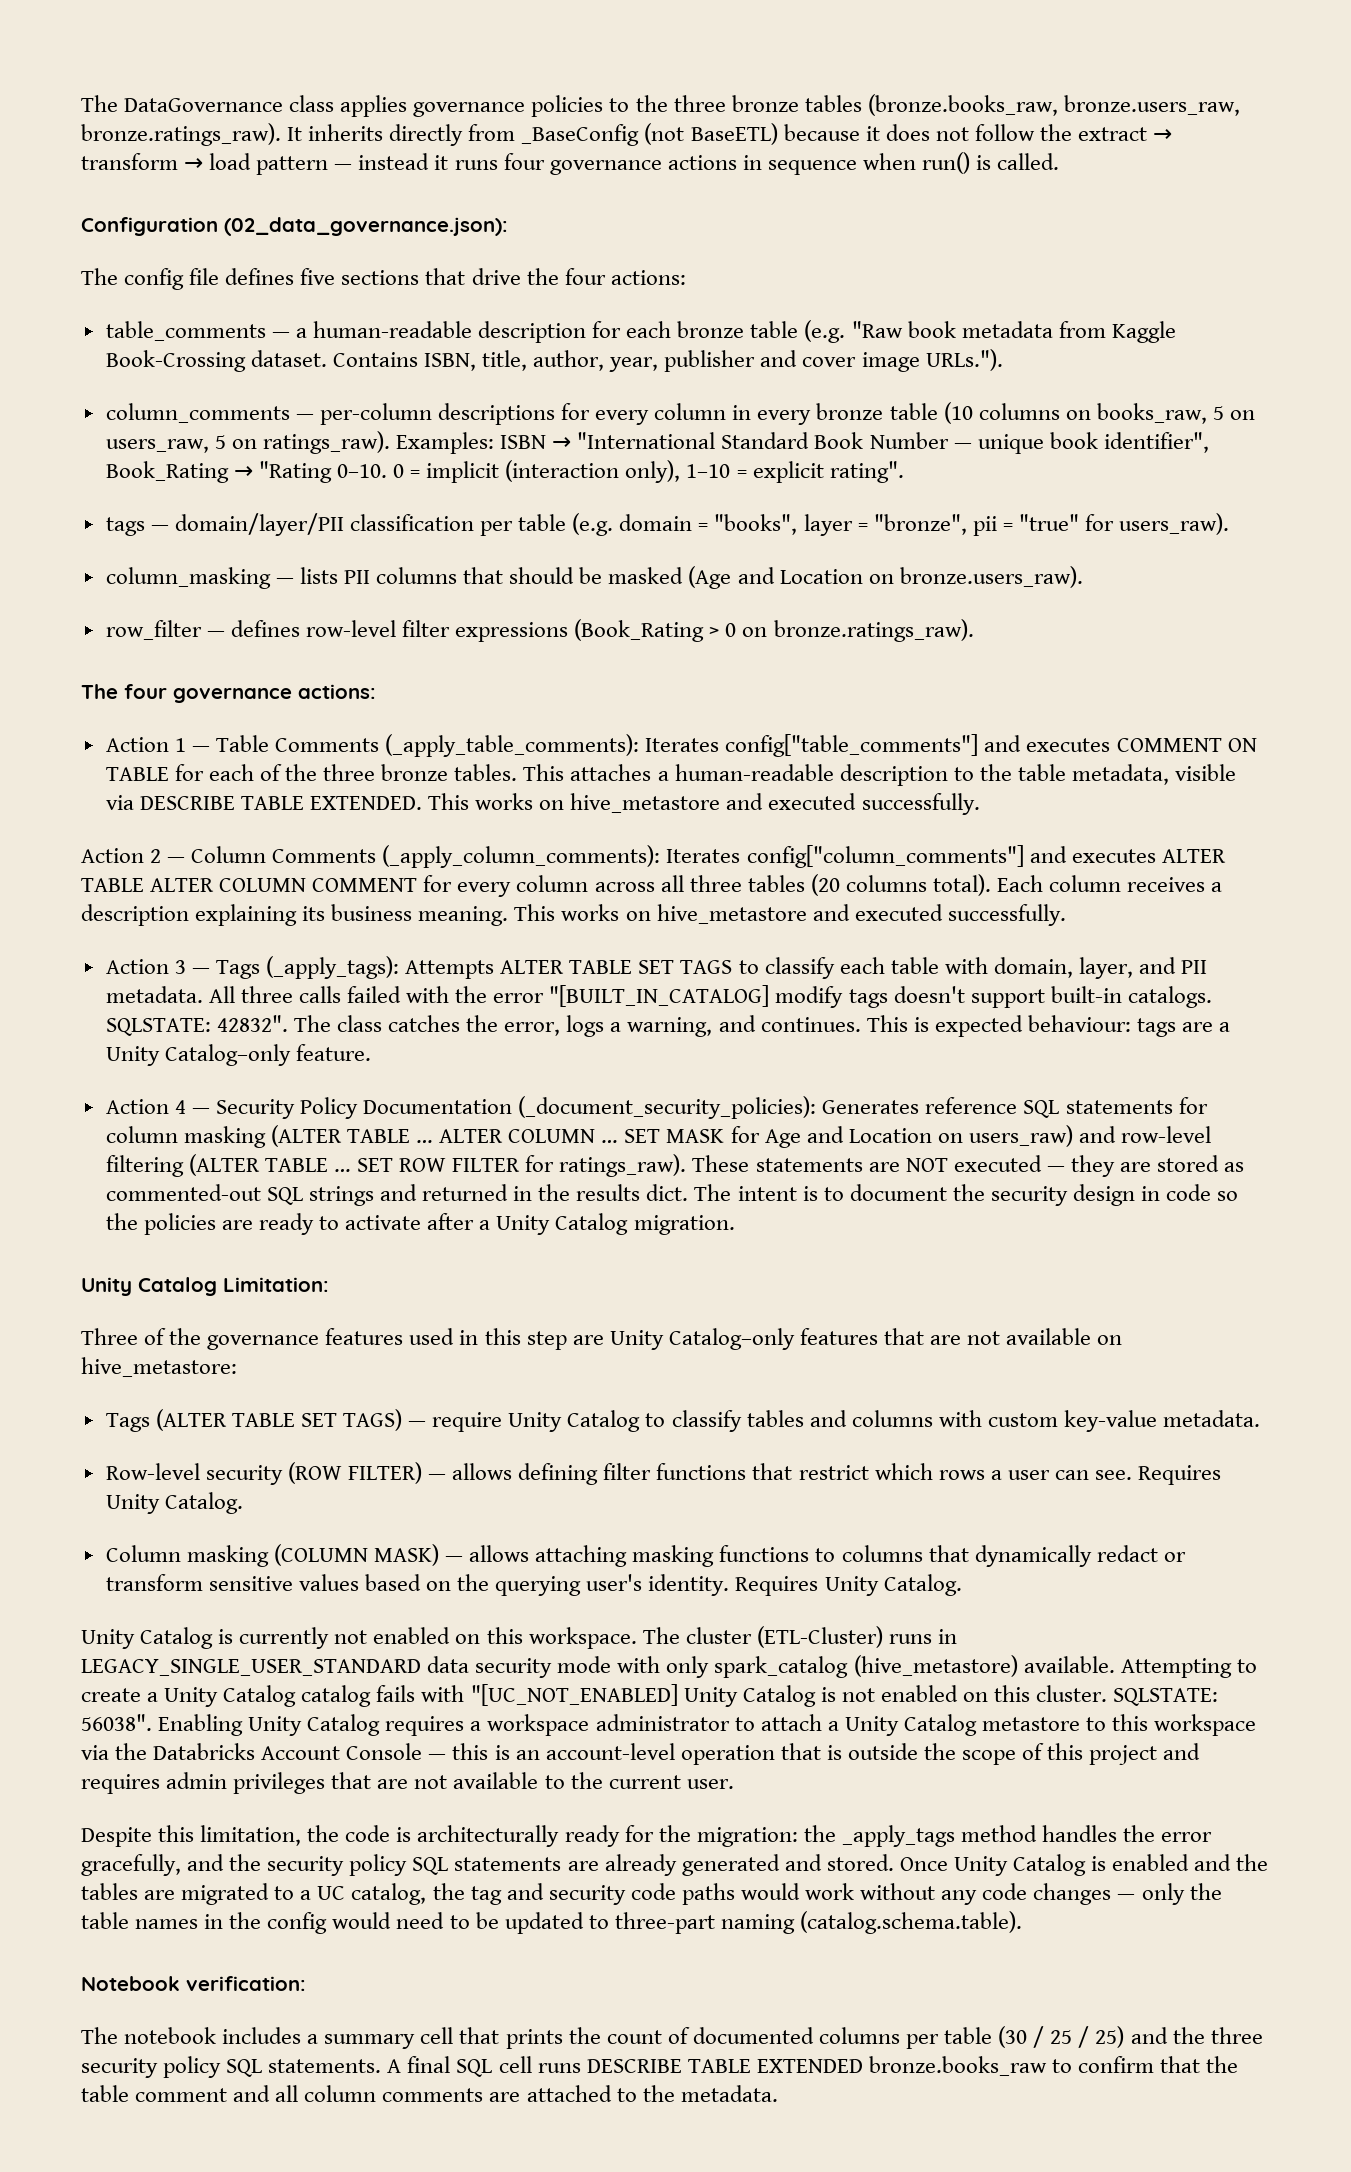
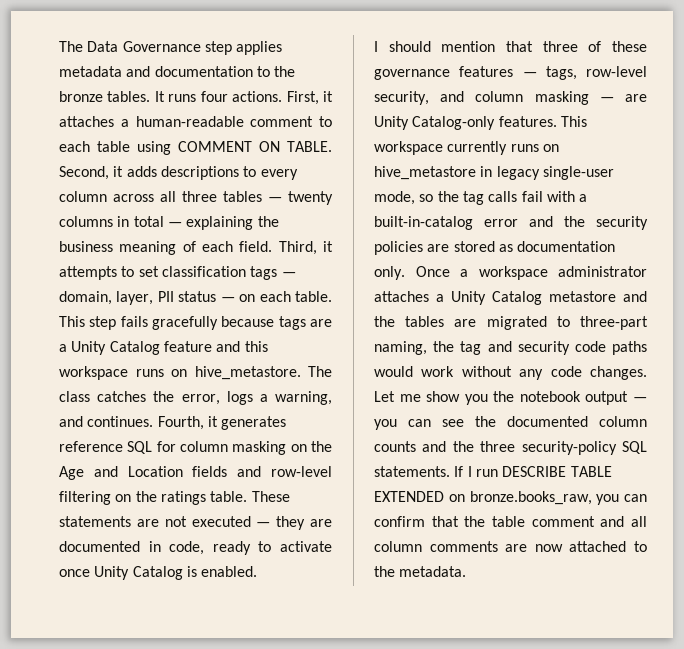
[81,94,1240,117] [81,123,1173,146] [81,152,1060,175] [81,217,508,236] [81,268,686,290] [105,320,1176,343] [105,349,1003,372] [105,402,1255,425] [105,431,1209,454] [105,460,904,483] [105,513,1230,536] [105,566,1083,589] [105,619,974,642] [81,684,376,703] [105,734,1257,757] [105,764,1237,786] [105,793,980,815] [81,845,1226,868] [81,875,453,892] The DataGovernance class applies governance policies to the three bronze tables (bronze.books_raw, bronze.users_raw, bronze.ratings_raw). It inherits directly from _BaseConfig (not BaseETL) because it does not follow the extract → transform → load pattern — instead it runs four governance actions in sequence when run() is called. // Configuration (02_data_governance.json): // The config file defines five sections that drive the four actions: // table_comments — a human-readable description for each bronze table (e.g. "Raw book metadata from Kaggle Book-Crossing dataset. Contains ISBN, title, author, year, publisher and cover image URLs."). // column_comments — per-column descriptions for every column in every bronze table (10 columns on books_raw, 5 on users_raw, 5 on ratings_raw). Examples: ISBN → "International Standard Book Number — unique book identifier", Book_Rating → "Rating 0–10. 0 = implicit (interaction only), 1–10 = explicit rating". // tags — domain/layer/PII classification per table (e.g. domain = "books", layer = "bronze", pii = "true" for users_raw). // column_masking — lists PII columns that should be masked (Age and Location on bronze.users_raw). // row_filter — defines row-level filter expressions (Book_Rating > 0 on bronze.ratings_raw). // The four governance actions: // Action 1 — Table Comments (_apply_table_comments): Iterates config["table_comments"] and executes COMMENT ON TABLE for each of the three bronze tables. This attaches a human-readable description to the table metadata, visible via DESCRIBE TABLE EXTENDED. This works on hive_metastore and executed successfully. // Action 2 — Column Comments (_apply_column_comments): Iterates config["column_comments"] and executes ALTER TABLE ALTER COLUMN COMMENT for -> [59,41,283,55] [59,66,296,77] [59,91,333,105] [59,116,332,127] [59,141,332,155] [59,166,257,180] The Data Governance step applies metadata and documentation to the bronze tables. It runs four actions. First, it attaches a human-readable comment to each table using COMMENT ON TABLE. Second, it adds descriptions to
[810,874,1223,896] [81,904,1066,926] [105,956,1208,979] [105,985,1212,1008] [105,1015,288,1036] (20 columns total). Each column receives a description explaining its business meaning. This works on hive_metastore and executed successfully. // Action 3 — Tags (_apply_tags): Attempts ALTER TABLE SET TAGS to classify each table with domain, layer, and PII metadata. All three calls failed with the error "[BUILT_IN_CATALOG] modify tags doesn't support built-in catalogs. SQLSTATE: 42832". -> [268,191,333,205] [59,216,279,230] [59,241,333,255] [59,266,296,280] [59,291,332,305] [59,316,332,330] [59,341,268,355] [59,366,301,380] — twenty columns in total — explaining the business meaning of each field. Third, it attempts to set classification tags — domain, layer, PII status — on each table. This step fails gracefully because tags are a Unity Catalog feature and this workspace runs on hive_metastore.
[866,1015,1231,1037] [105,1044,371,1066] [105,1096,920,1119] This is expected behaviour: tags are a Unity Catalog–only feature. // Action 4 — Security Policy Documentation (_document_security_policies): Generates -> [157,416,287,430] Fourth, it generates
[1065,1100,1173,1114] statements -> (153, 447) none
[270,1125,760,1147] (ALTER TABLE … ALTER COLUMN … SET MASK for -> [290,441,332,452] on the
[937,1125,1073,1147] on users_raw) -> [192,466,228,477] fields
[188,1154,687,1177] (ALTER TABLE … SET ROW FILTER for ratings_raw). -> [115,491,248,505] on the ratings table.
[905,1158,948,1172] NOT -> [164,516,187,527] not
[1157,1155,1245,1172] [105,1184,1239,1206] [105,1213,735,1235] [81,1277,329,1296] [81,1328,1123,1350] [81,1357,237,1377] [105,1409,1261,1432] [105,1462,1222,1485] [105,1492,243,1514] [105,1544,1186,1567] [105,1574,962,1596] [81,1626,957,1649] [81,1655,1257,1678] [81,1684,1219,1707] [81,1714,465,1736] stored as commented-out SQL strings and returned in the results dict. The intent is to document the security design in code so the policies are ready to activate after a Unity Catalog migration. // Unity Catalog Limitation: // Three of the governance features used in this step are Unity Catalog–only features that are not available on hive_metastore: // Tags (ALTER TABLE SET TAGS) — require Unity Catalog to classify tables and columns with custom key-value metadata. // Row-level security (ROW FILTER) — allows defining filter functions that restrict which rows a user can see. Requires Unity Catalog. // Column masking (COLUMN MASK) — allows attaching masking functions to columns that dynamically redact or transform sensitive values based on the querying user's identity. Requires Unity Catalog. // Unity Catalog is currently not enabled on this workspace. The cluster (ETL-Cluster) runs in LEGACY_SINGLE_USER_STANDARD data security mode with only spark_catalog (hive_metastore) available. Attempting to create a Unity Catalog catalog fails with "[UC_NOT_ENABLED] Unity Catalog is not enabled on this cluster. SQLSTATE: 56038". Enabling Unity Catalog requires -> [59,541,332,555] [59,566,258,580] [374,41,647,52] [374,66,647,80] [374,91,647,105] [374,116,587,130] [374,141,559,155] [374,166,614,180] [374,191,588,205] [374,216,648,230] [374,241,616,255] [374,266,450,280] documented in code, ready to activate once Unity Catalog is enabled. // I should mention that three of these governance features — tags, row-level security, and column masking — are Unity Catalog-only features. This workspace currently runs on hive_metastore in legacy single-user mode, so the tag calls fail with a built-in-catalog error and the security policies are stored as documentation only. Once
[734,1714,822,1731] to attach -> [374,291,429,302] attaches
[1086,1714,1257,1736] [81,1743,1201,1765] [81,1772,734,1794] [81,1825,1213,1847] [81,1854,1190,1876] to this workspace via the Databricks Account Console — this is an account-level operation that is outside the scope of this project and requires admin privileges that are not available to the current user. // Despite this limitation, the code is architecturally ready for the migration: the _apply_tags method handles the error gracefully, and the security policy SQL statements are already generated and stored. Once Unity Catalog is enabled -> (616, 296) none
[300,1883,427,1905] a UC catalog, -> [580,316,648,330] [374,341,427,355] three-part naming,
[1033,1883,1222,1905] [81,1911,1022,1934] [81,1976,306,1991] [81,2026,1263,2049] [81,2056,1072,2078] changes — only the table names in the config would need to be updated to three-part naming (catalog.schema.table). // Notebook verification: // The notebook includes a summary cell that prints the count of documented columns per table (30 / 25 / 25) and the three security policy SQL statements. A final SQL cell runs DESCRIBE TABLE EXTENDED bronze.books_raw to -> [590,366,647,380] [374,391,647,405] [374,416,647,430] [374,441,647,455] [374,466,612,477] [374,491,647,505] changes. Let me show you the notebook output — you can see the documented column counts and the three security-policy SQL statements. If I run DESCRIBE TABLE EXTENDED on bronze.books_raw, you can
(521, 2097) none -> [534,544,563,552] now

